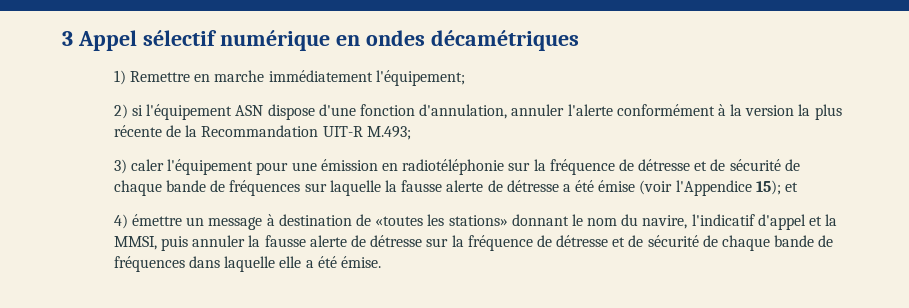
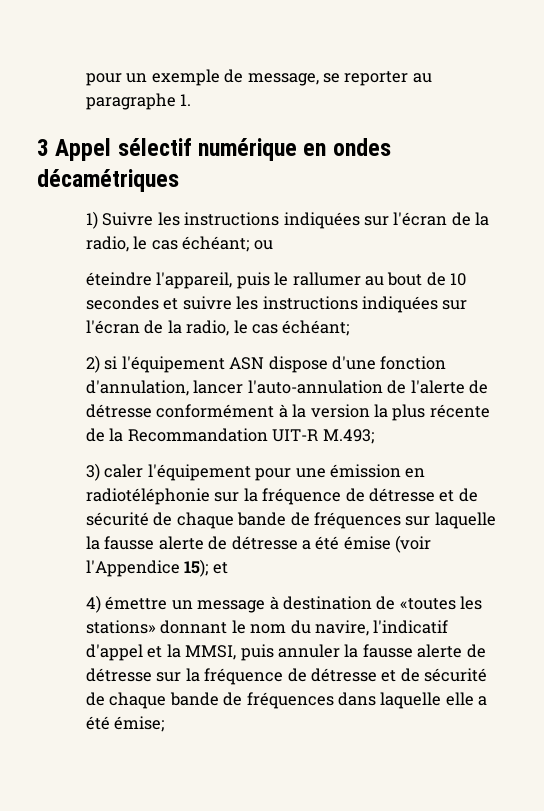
(62, 38) none -> [85,69,432,86] [85,93,192,110] pour un exemple de message, se reporter au paragraphe 1. //
[130,70,465,86] Remettre en marche immédiatement l'équipement; -> [102,212,490,229] [85,236,273,252] [85,272,467,289] [85,296,468,313] [85,320,350,336] Suivre les instructions indiquées sur l'écran de la radio, le cas échéant; ou // éteindre l'appareil, puis le rallumer au bout de 10 secondes et suivre les instructions indiquées sur l'écran de la radio, le cas échéant;
[511,104,613,116] annuler l'alerte -> [193,380,489,394] [85,404,152,418] lancer l'auto-annulation de l'alerte de détresse
[340,256,381,268] émise. -> [114,716,165,732] émise;

